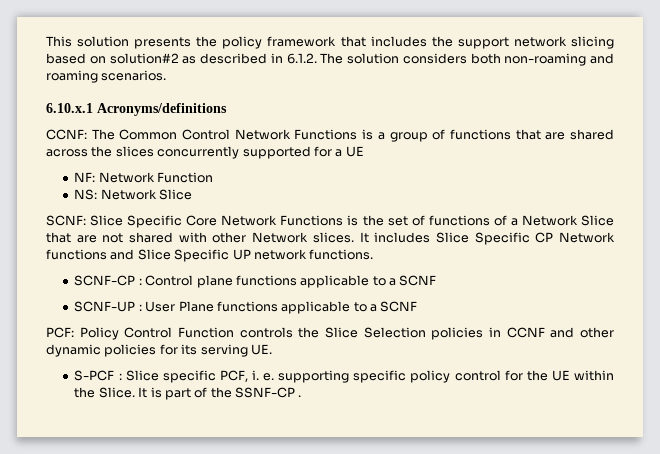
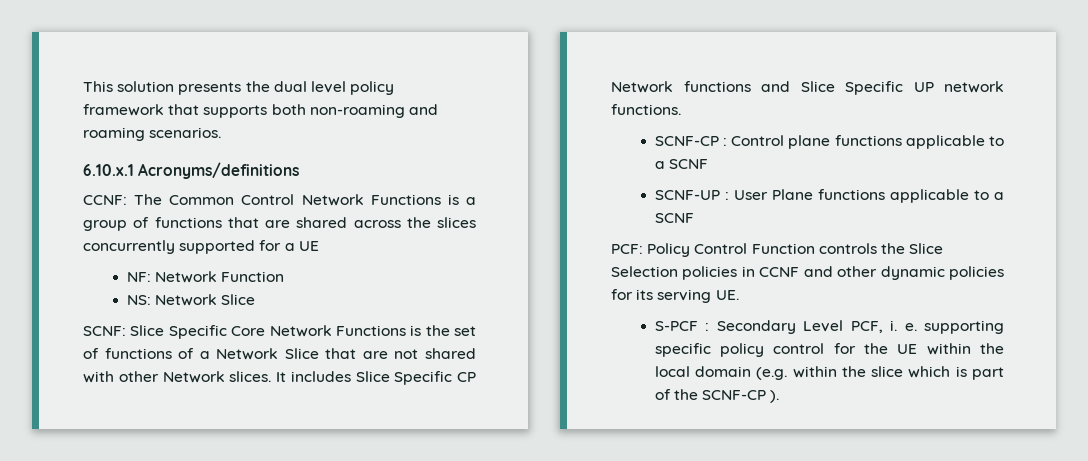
(218, 41) none -> [273,81,346,93] dual level
[370,36,614,49] [46,53,467,64] includes the support network slicing based on solution#2 as described in 6.1.2. The solution considers -> [203,105,268,118] supports
[125,370,216,383] Slice specific -> [716,320,844,334] Secondary Level
[98,387,148,398] Slice. It -> [654,366,951,380] local domain (e.g. within the slice which
[235,387,302,398] SSNF-CP . -> [702,390,780,403] SCNF-CP ).

